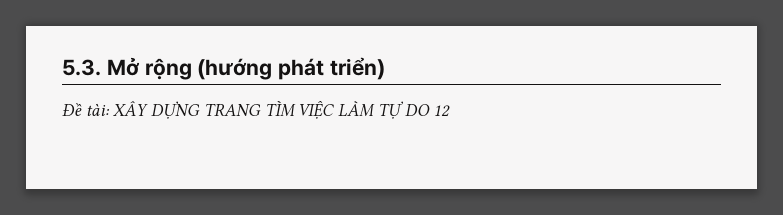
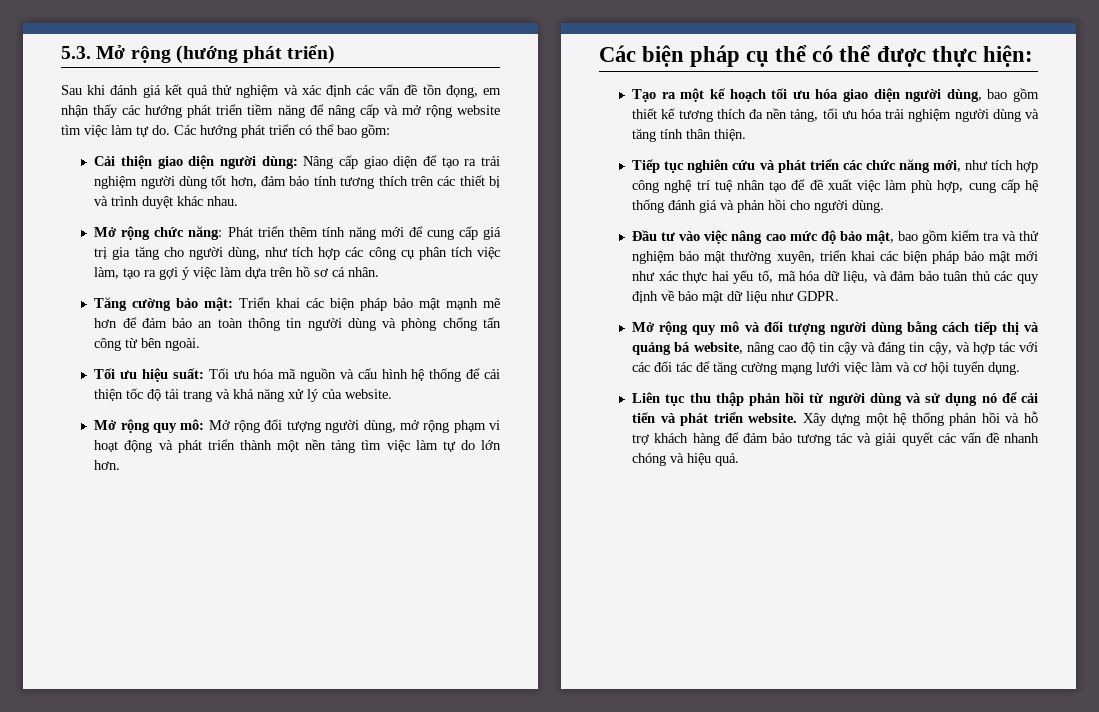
[62,100,451,119] Đề tài: XÂY DỰNG TRANG TÌM VIỆC LÀM TỰ DO 12 -> [61,84,501,98] [61,104,500,118] [61,124,390,138] [94,155,501,169] [94,175,500,189] [94,196,239,209] [94,226,501,240] [94,246,501,260] [94,266,380,280] [94,297,500,311] [94,317,501,331] [94,338,201,351] [94,368,500,382] [94,388,393,402] [94,419,500,433] [94,439,502,453] [94,460,121,470] [599,45,1033,67] [632,88,1039,102] [632,108,1039,122] [632,128,747,142] [632,159,1038,173] [632,179,1038,193] [632,199,885,213] [632,230,1039,244] [632,250,1038,264] [632,270,1039,284] [632,290,840,303] [632,321,1039,335] [632,342,1038,355] [632,361,1021,375] [632,392,1038,406] [632,411,1038,426] [632,432,1040,446] [632,453,740,466] Sau khi đánh giá kết quả thử nghiệm và xác định các vấn đề tồn đọng, em nhận thấy các hướng phát triển tiềm năng để nâng cấp và mở rộng website tìm việc làm tự do. Các hướng phát triển có thể bao gồm: // Cải thiện giao diện người dùng: Nâng cấp giao diện để tạo ra trải nghiệm người dùng tốt hơn, đảm bảo tính tương thích trên các thiết bị và trình duyệt khác nhau. // Mở rộng chức năng: Phát triển thêm tính năng mới để cung cấp giá trị gia tăng cho người dùng, như tích hợp các công cụ phân tích việc làm, tạo ra gợi ý việc làm dựa trên hồ sơ cá nhân. // Tăng cường bảo mật: Triển khai các biện pháp bảo mật mạnh mẽ hơn để đảm bảo an toàn thông tin người dùng và phòng chống tấn công từ bên ngoài. // Tối ưu hiệu suất: Tối ưu hóa mã nguồn và cấu hình hệ thống để cải thiện tốc độ tải trang và khả năng xử lý của website. // Mở rộng quy mô: Mở rộng đối tượng người dùng, mở rộng phạm vi hoạt động và phát triển thành một nền tảng tìm việc làm tự do lớn hơn. // Các biện pháp cụ thể có thể được thực hiện: // Tạo ra một kế hoạch tối ưu hóa giao diện người dùng, bao gồm thiết kế tương thích đa nền tảng, tối ưu hóa trải nghiệm người dùng và tăng tính thân thiện. // Tiếp tục nghiên cứu và phát triển các chức năng mới, như tích hợp công nghệ trí tuệ nhân tạo để đề xuất việc làm phù hợp, cung cấp hệ thống đánh giá và phản hồi cho người dùng. // Đầu tư vào việc nâng cao mức độ bảo mật, bao gồm kiểm tra và thử nghiệm bảo mật thường xuyên, triển khai các biện pháp bảo mật mới như xác thực hai yếu tố, mã hóa dữ liệu, và đảm bảo tuân thủ các quy định về bảo mật dữ liệu như GDPR. // Mở rộng quy mô và đối tượng người dùng bằng cách tiếp thị và quảng bá website, nâng cao độ tin cậy và đáng tin cậy, và hợp tác với các đối tác để tăng cường mạng lưới việc làm và cơ hội tuyển dụng. // Liên tục thu thập phản hồi từ người dùng và sử dụng nó để cải tiến và phát triển website. Xây dựng một hệ thống phản hồi và hỗ trợ khách hàng để đảm bảo tương tác và giải quyết các vấn đề nhanh chóng và hiệu quả.

